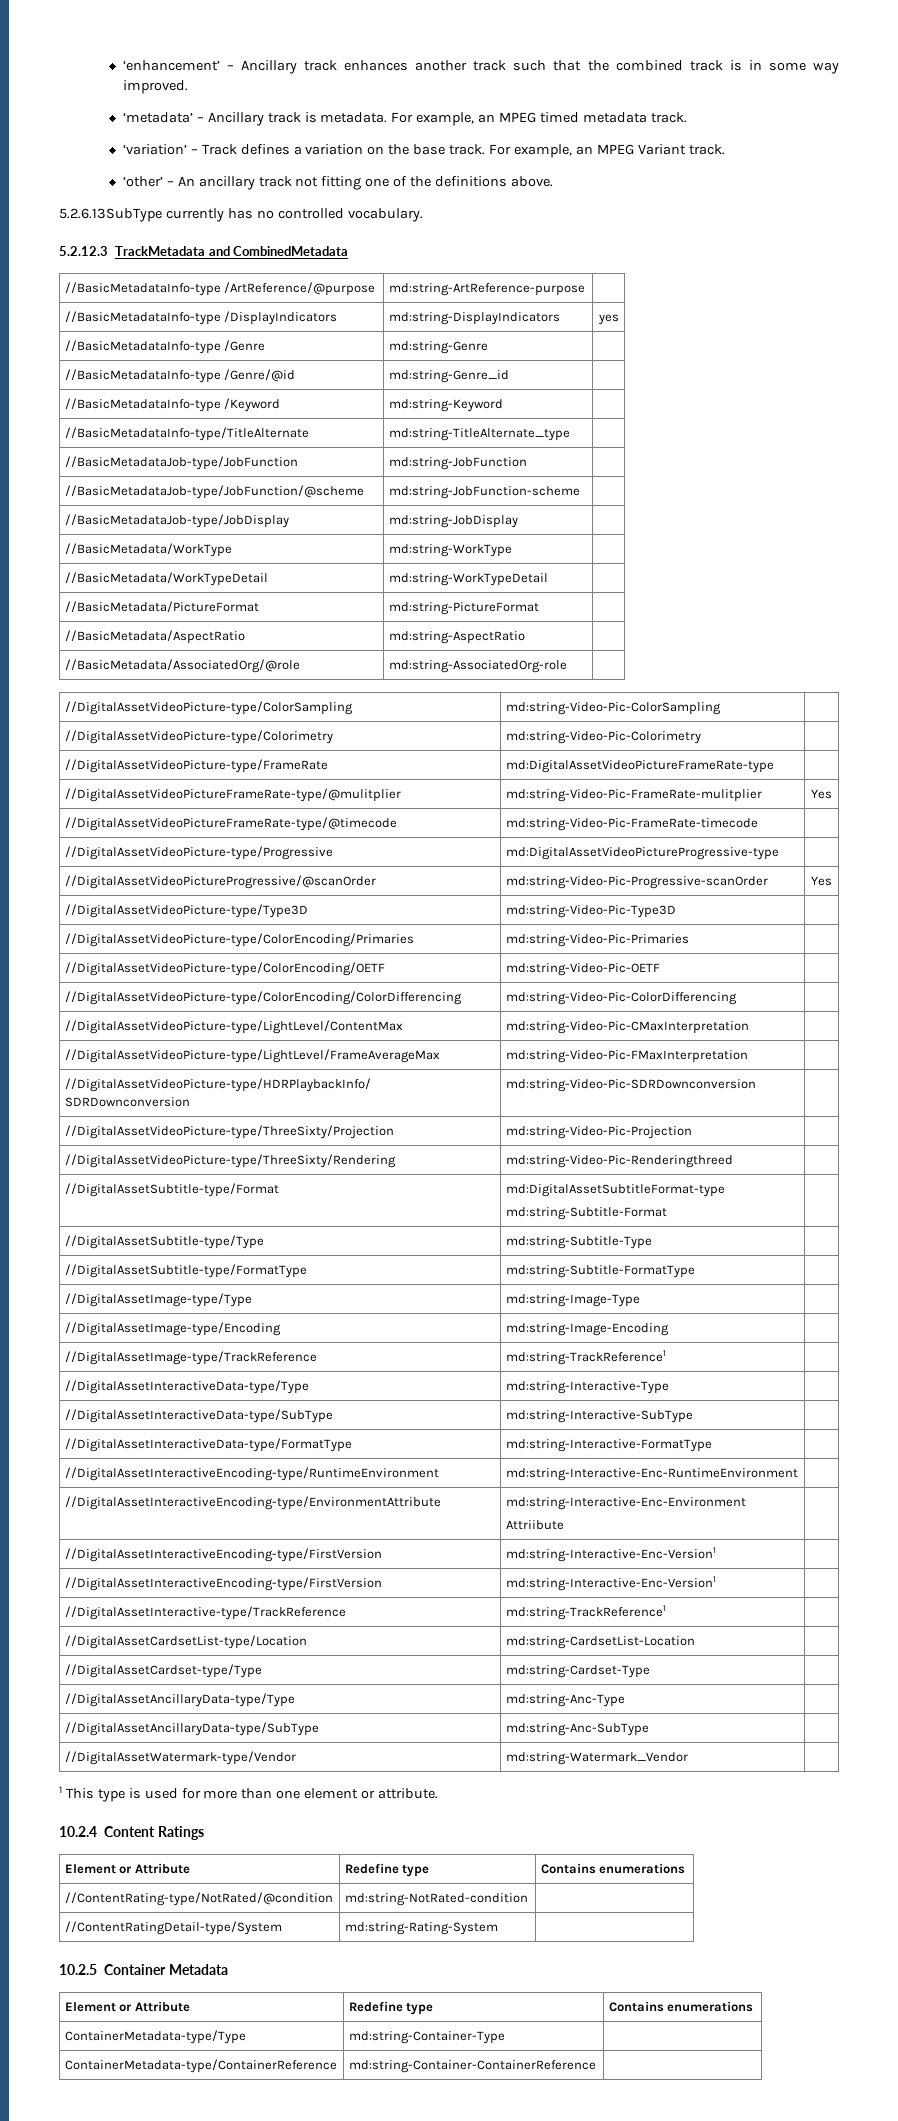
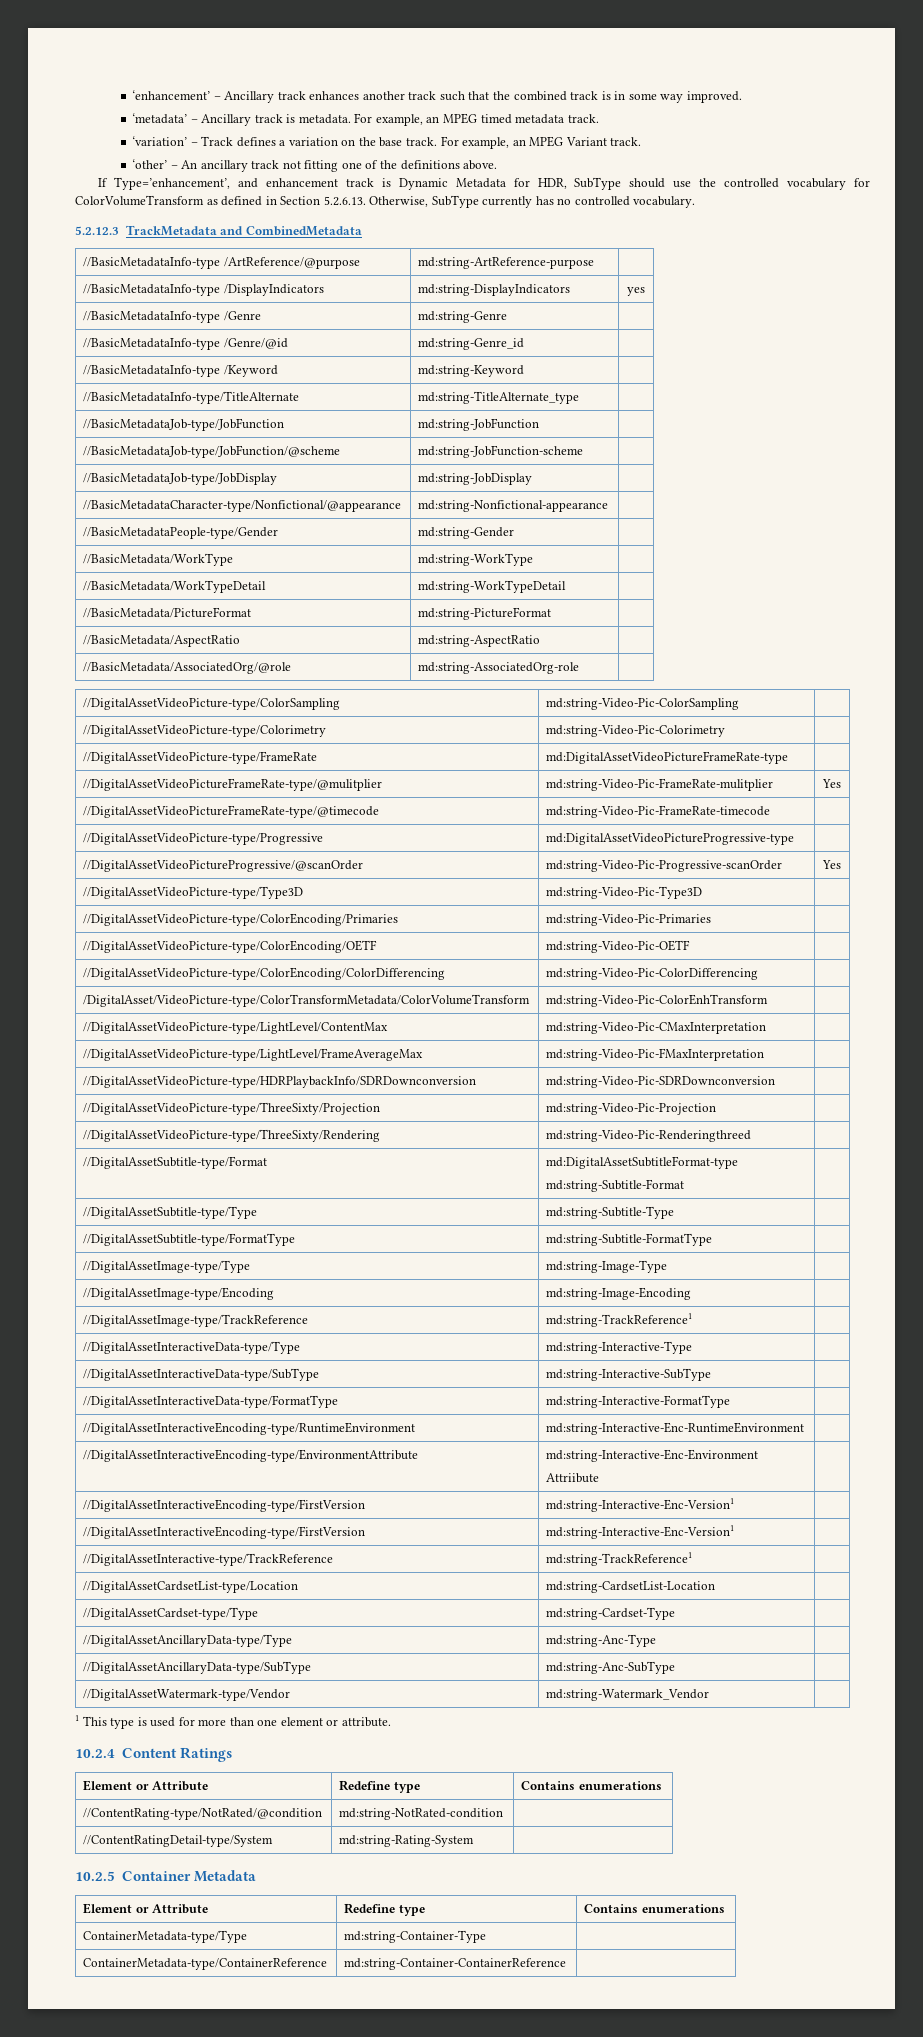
[59,208,162,222] 5.2.6.13SubType -> [98,177,870,190] [75,195,479,208] If Type=’enhancement’, and enhancement track is Dynamic Metadata for HDR, SubType should use the controlled vocabulary for ColorVolumeTransform as defined in Section 5.2.6.13. Otherwise, SubType
(518, 521) none -> [83,500,402,512] [418,500,609,512] [83,527,279,539] [418,527,515,539] // //BasicMetadataCharacter-type/Nonfictional/@appearance | md:string-Nonfictional-appearance | // //BasicMetadataPeople-type/Gender | md:string-Gender |
(737, 998) none -> [83,994,531,1007] [546,994,769,1007] // /DigitalAsset/VideoPicture-type/ColorTransformMetadata/ColorVolumeTransform | md:string-Video-Pic-ColorEnhTransform |

